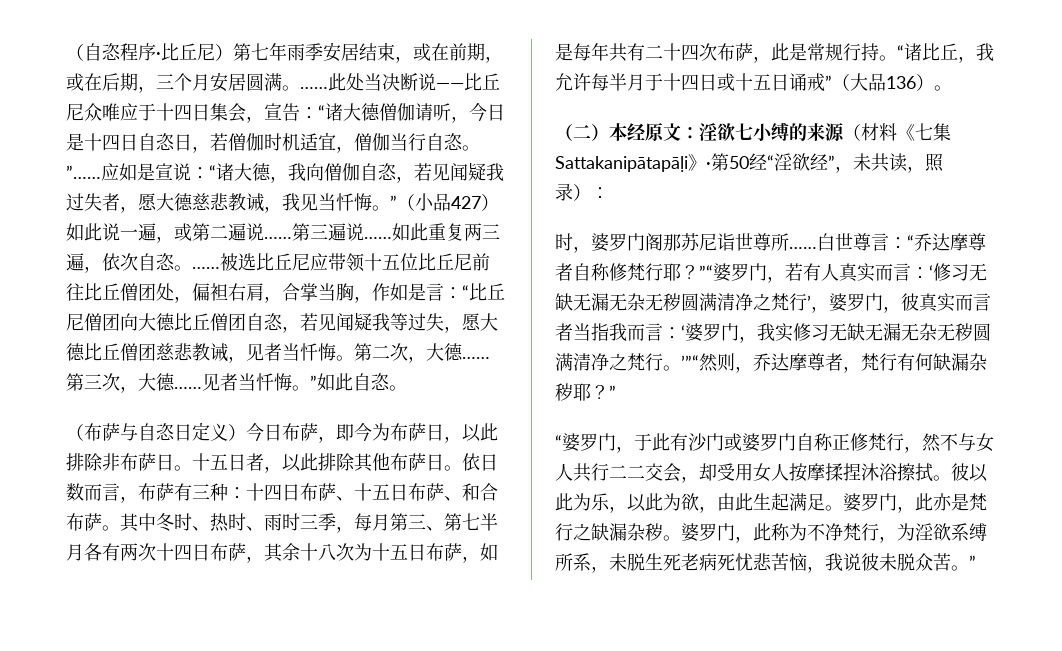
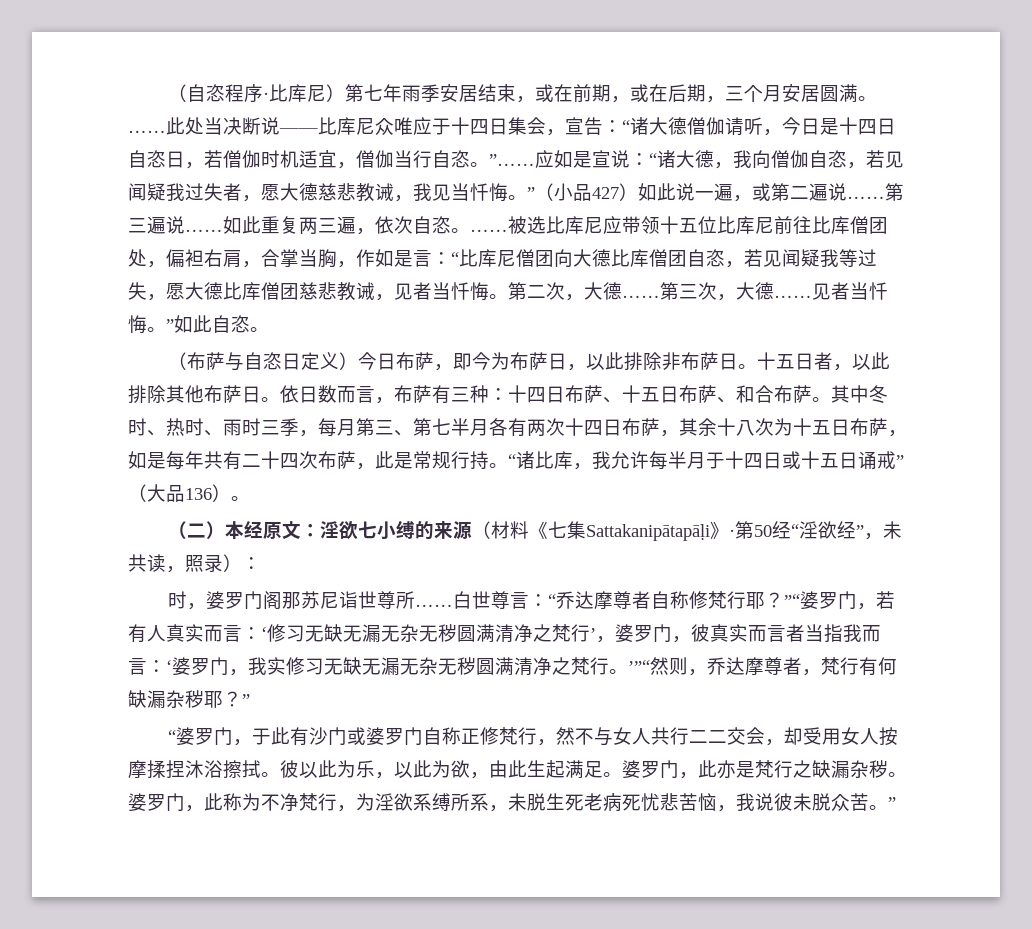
[179,43,197,60] 丘 -> [288,84,308,102] 库
[482,73,500,90] 丘 -> [337,117,356,135] 库
[274,253,292,270] 丘 -> [565,216,584,234] 库
[436,253,454,270] 丘 -> [736,216,755,234] 库
[102,283,120,300] 丘 -> [831,216,850,234] 库
[487,283,505,300] 丘 -> [478,249,497,267] 库
[192,313,210,330] 丘 -> [630,249,649,267] 库
[102,343,120,360] 丘 -> [242,282,261,300] 库
[940,43,958,60] 丘 -> [554,451,573,469] 库

